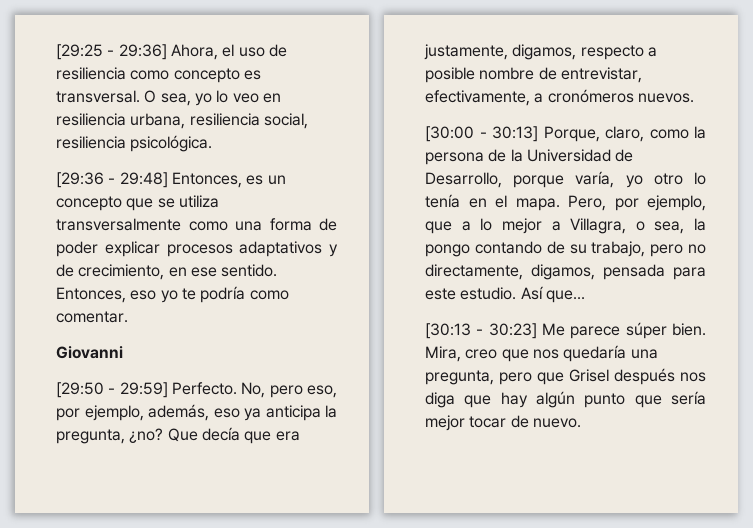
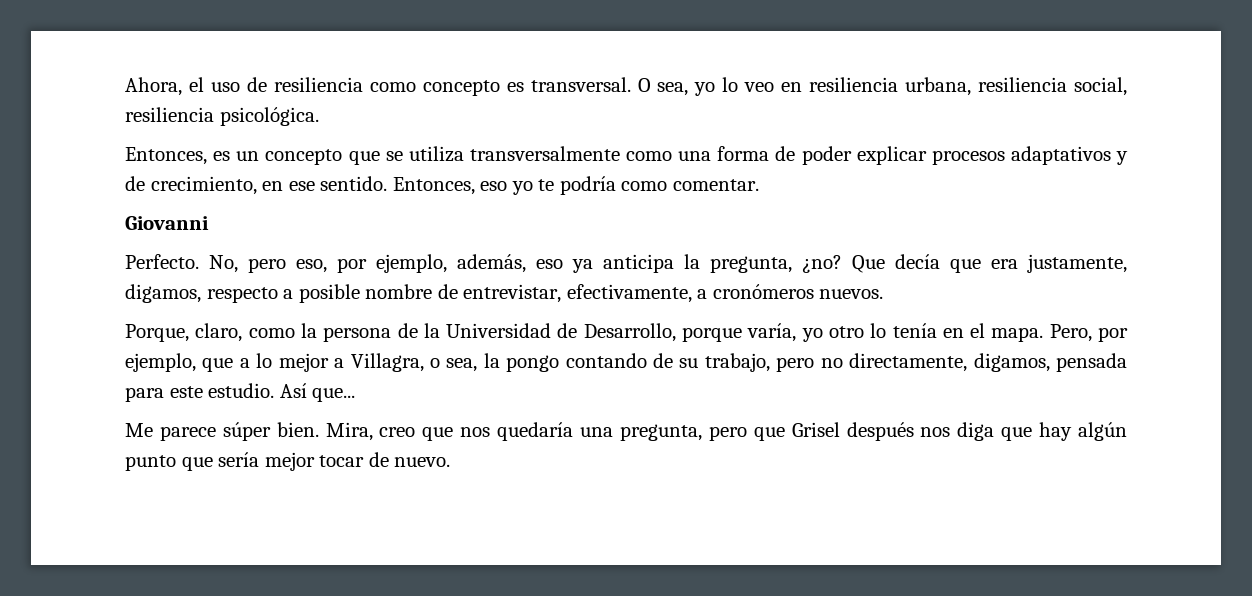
[56,44,167,60] [29:25 - 29:36] -> (125, 86) none
[56,172,168,188] [29:36 - 29:48] -> (319, 116) none
[56,382,168,398] [29:50 - 29:59] -> (209, 223) none
[425,126,538,142] [30:00 - 30:13] -> (884, 294) none
[425,323,537,339] [30:13 - 30:23] -> (356, 395) none

